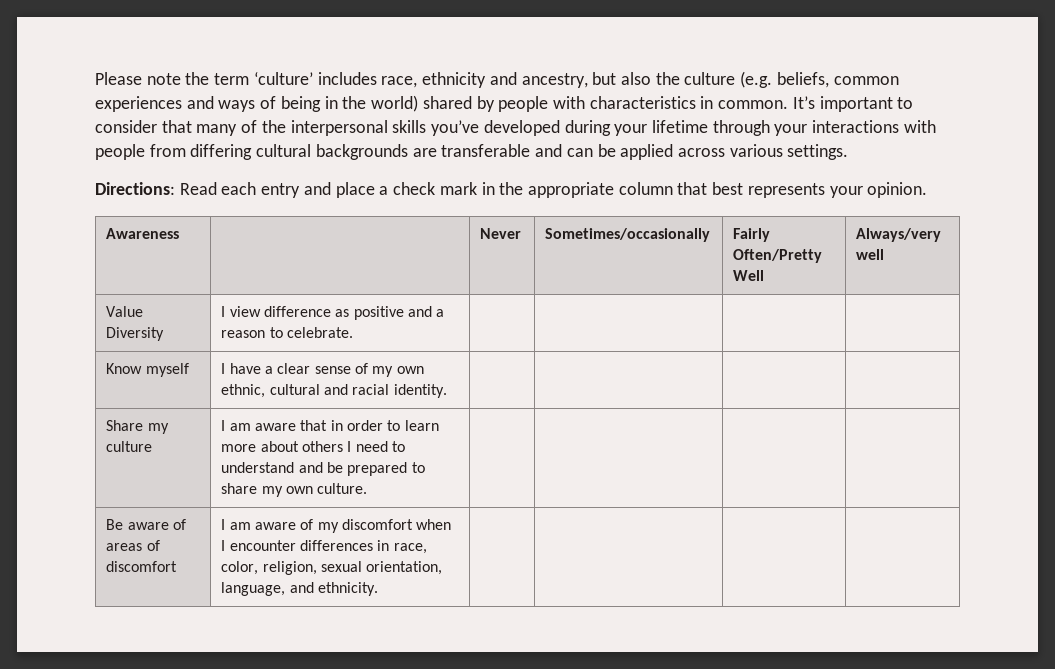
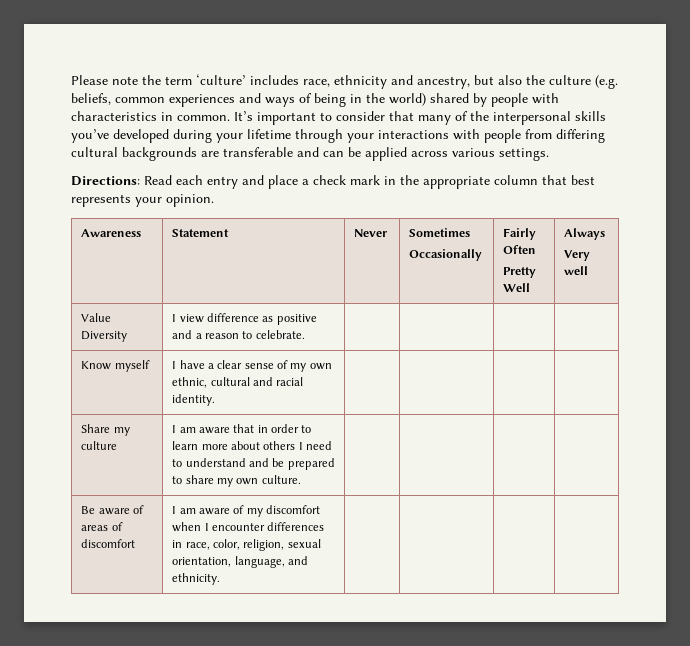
(180, 233) none -> [172,229,230,237] Statement
[545,228,711,242] Sometimes/occasionally -> [409,228,471,237] [409,249,483,261] Sometimes // Occasionally
[733,249,823,263] Often/Pretty -> [503,245,537,254] [503,267,537,278] Often // Pretty
[856,228,942,242] Always/very -> [564,228,606,240] [564,250,591,261] Always // Very

